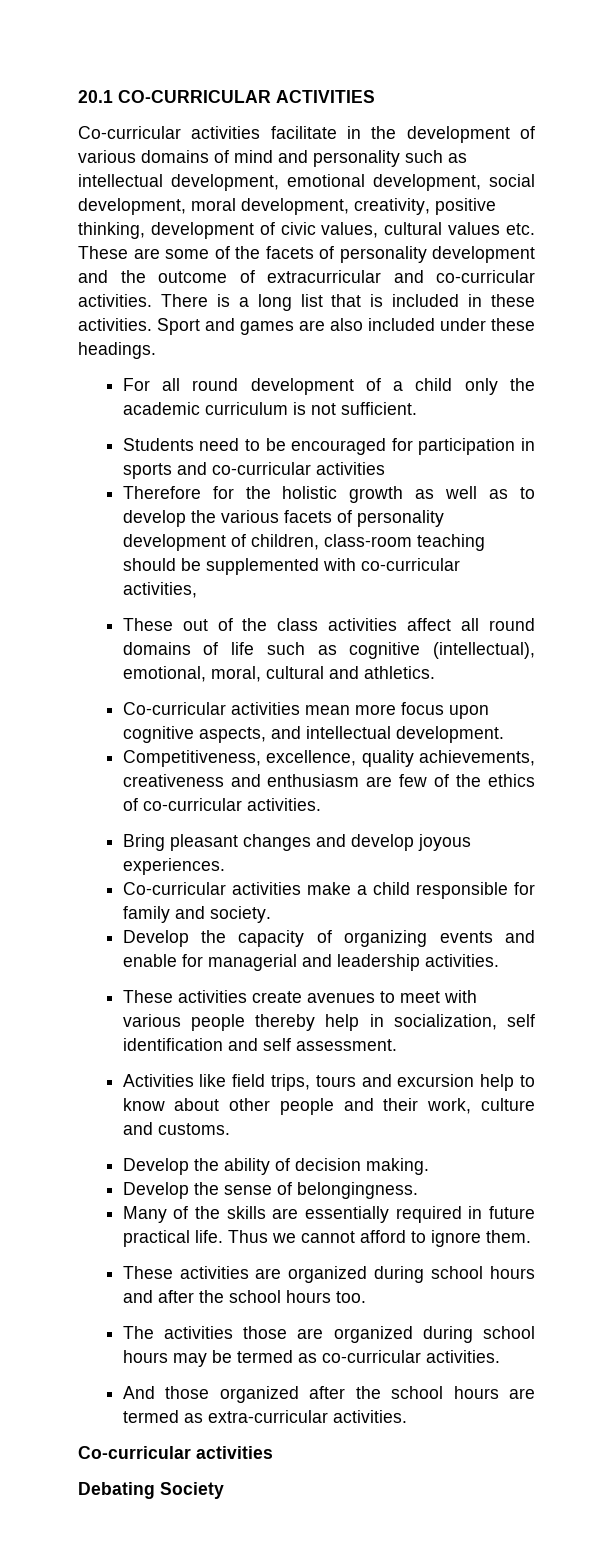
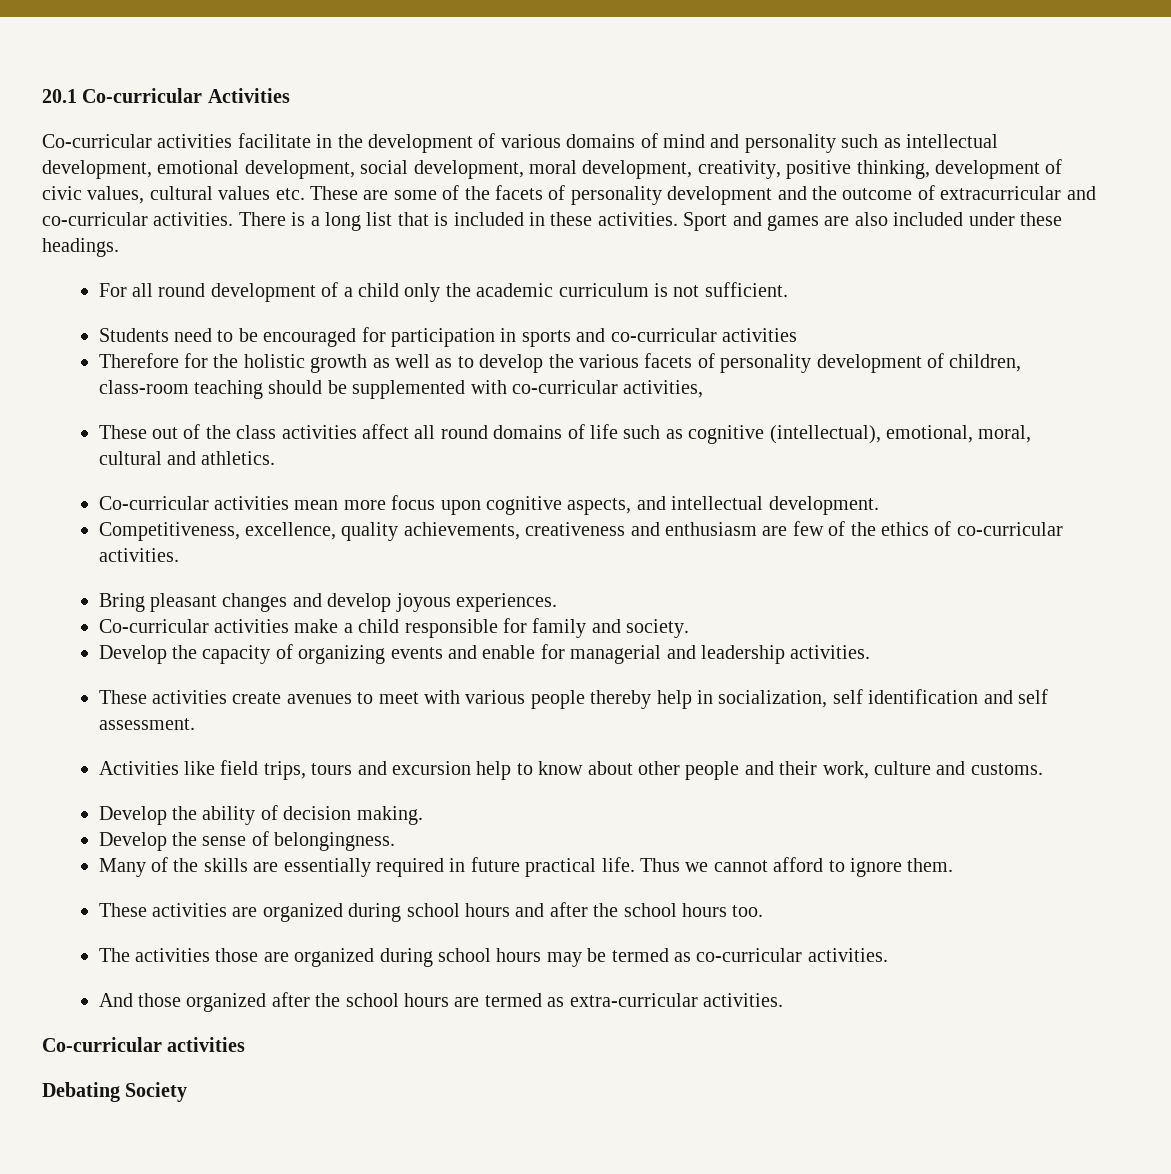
[118,90,375,103] CO-CURRICULAR ACTIVITIES -> [82,88,290,103] Co-curricular Activities

